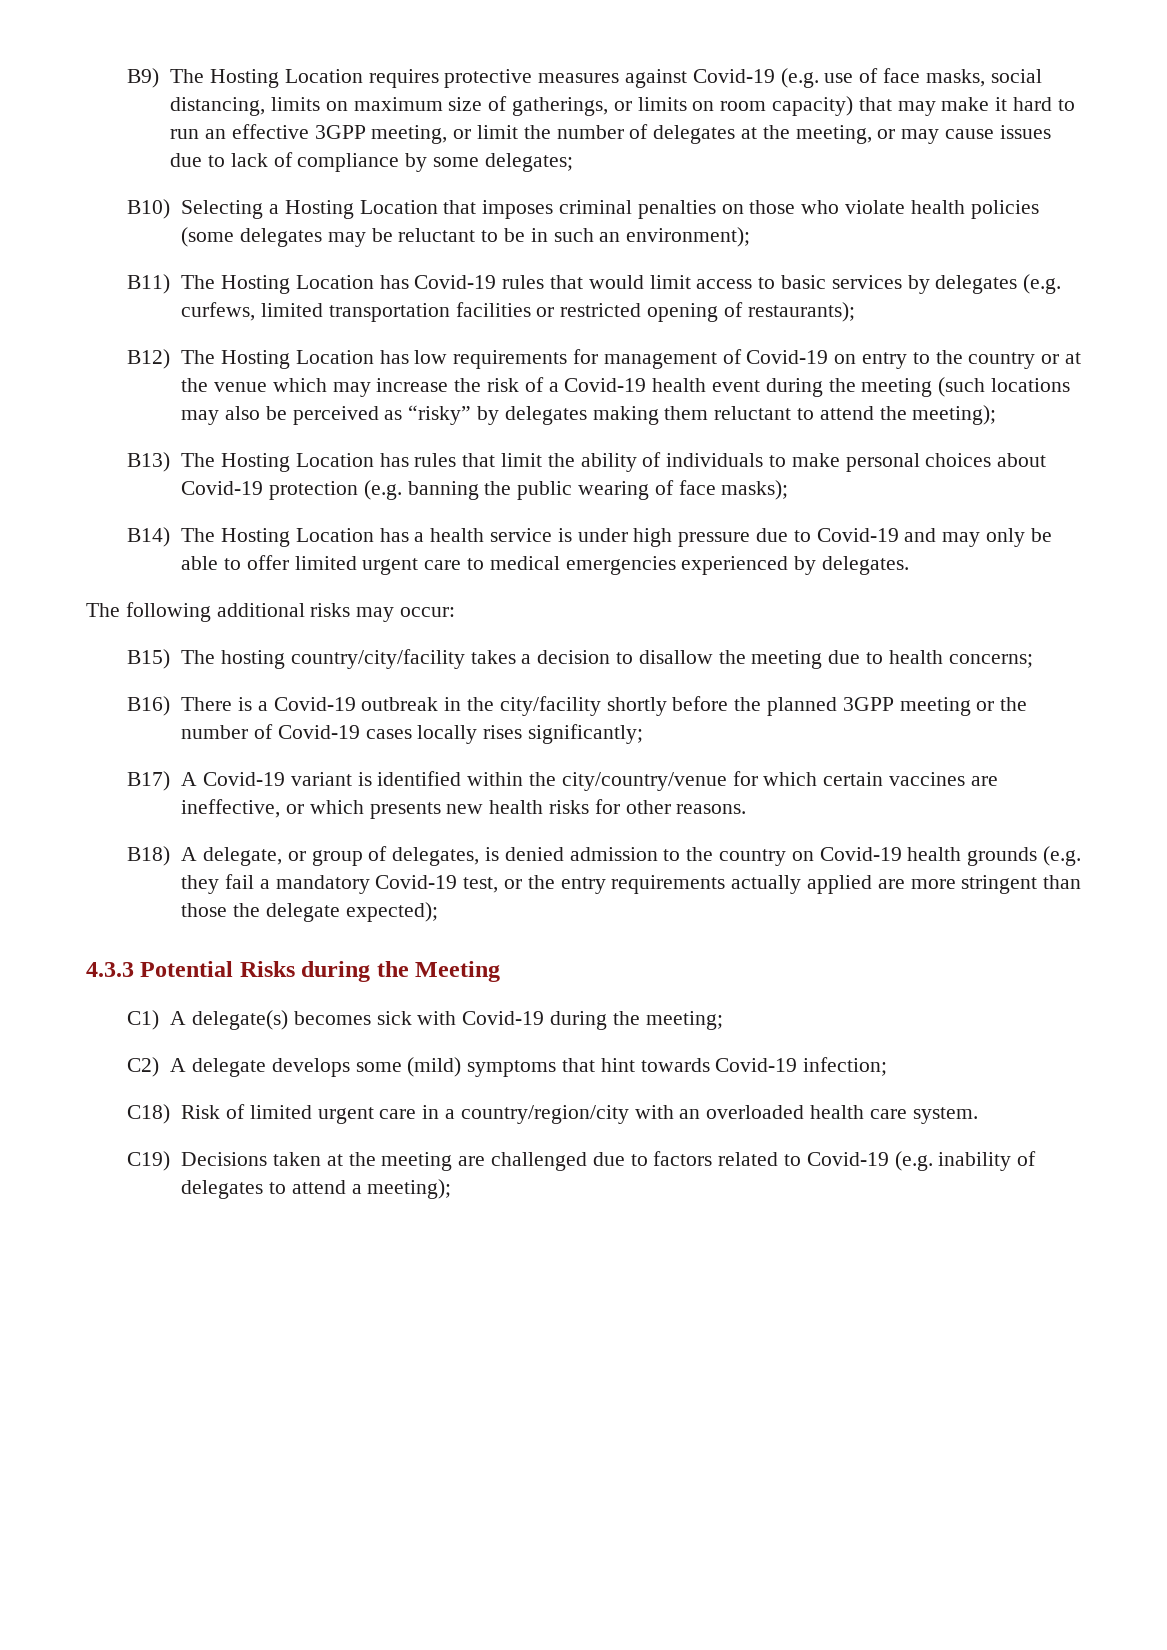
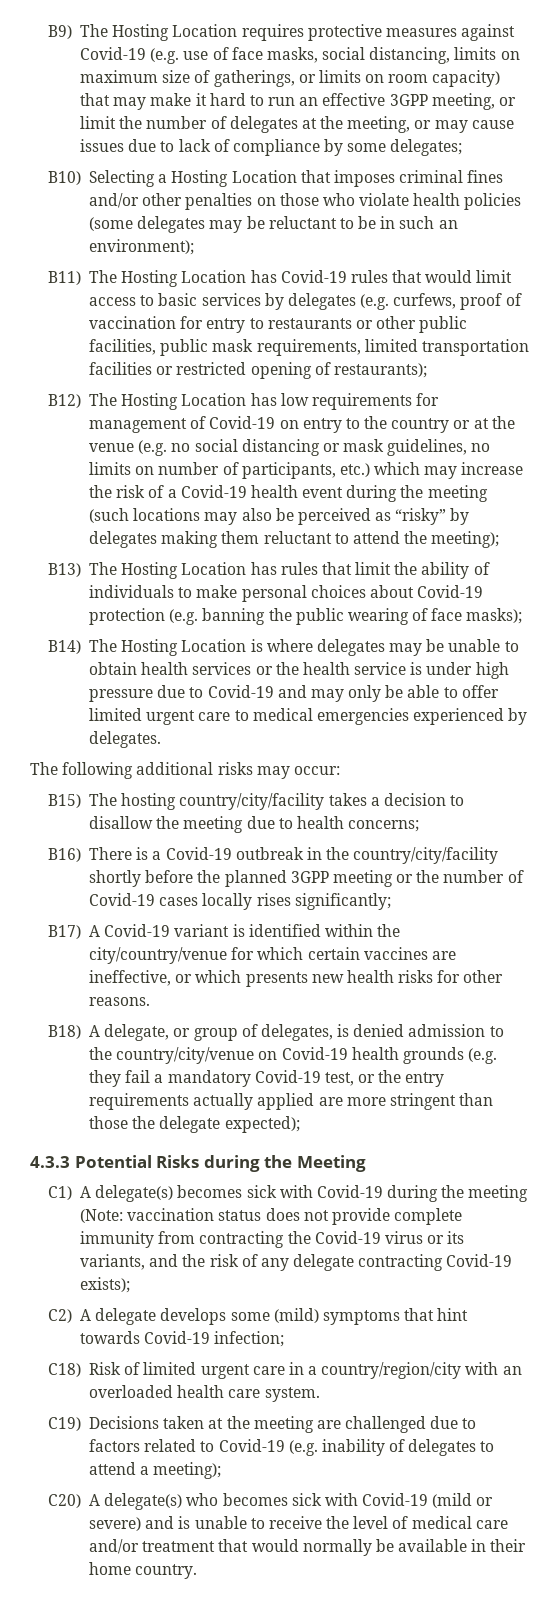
(633, 207) none -> [467,170,504,183] [88,193,183,208] fines and/or other
(256, 311) none -> [460,293,522,310] [88,316,468,333] [88,339,361,356] proof of vaccination for entry to restaurants or other public facilities, public mask requirements,
(267, 387) none -> [138,439,491,456] [88,462,370,479] (e.g. no social distancing or mask guidelines, no limits on number of participants, etc.)
[379,528,425,542] has a -> [250,639,519,656] [88,662,299,675] is where delegates may be unable to obtain health services or the
[499,696,601,716] city/facility -> [353,847,499,864] country/city/facility
[719,849,787,866] country -> [116,1047,255,1064] country/city/venue
[645,1011,723,1030] meeting; -> [468,1185,529,1202] [79,1208,463,1225] [79,1231,465,1248] [79,1254,513,1271] [79,1277,130,1293] meeting (Note: vaccination status does not provide complete immunity from contracting the Covid-19 virus or its variants, and the risk of any delegate contracting Covid-19 exists);
(452, 1189) none -> [48,1493,494,1510] [88,1516,508,1531] [88,1539,527,1556] [88,1562,198,1579] // C20) A delegate(s) who becomes sick with Covid-19 (mild or severe) and is unable to receive the level of medical care and/or treatment that would normally be available in their home country.

